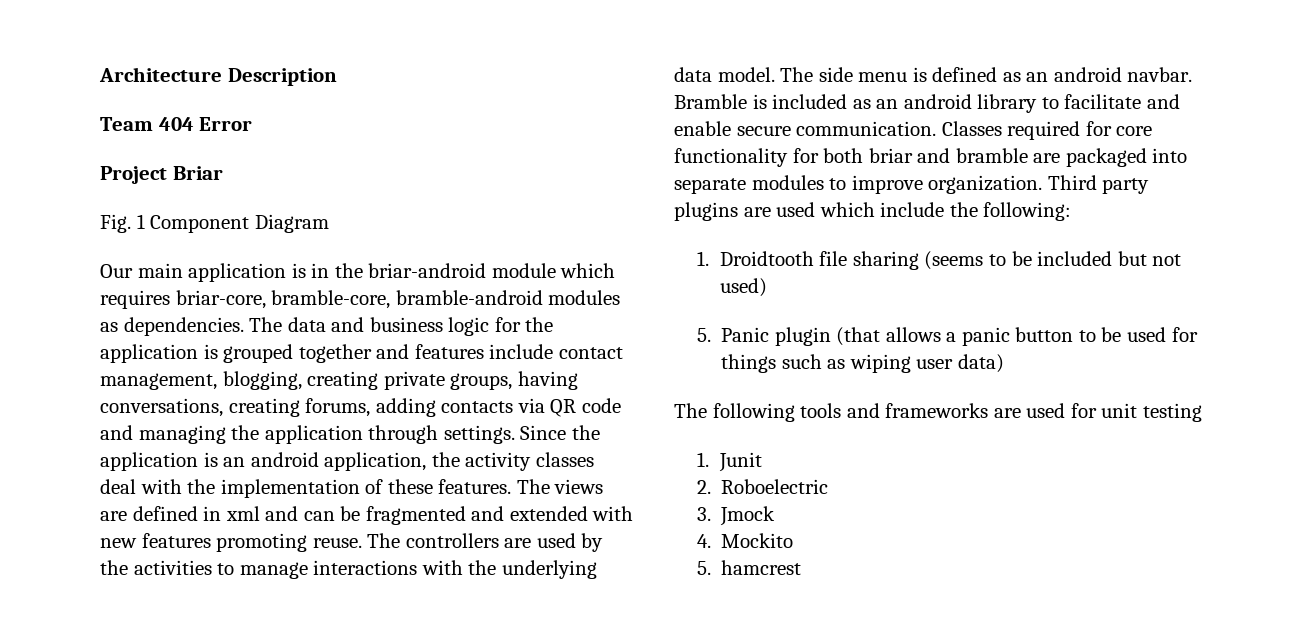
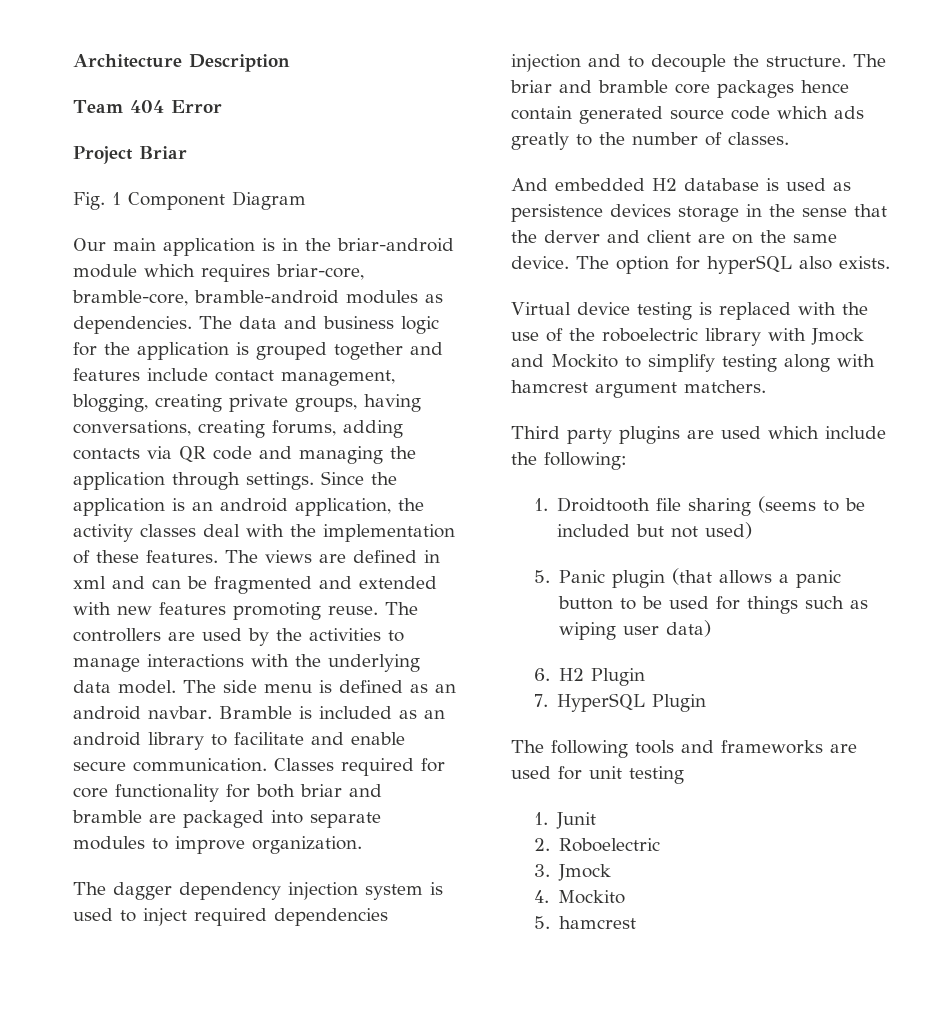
(1043, 184) none -> [73,882,443,900] [73,908,388,926] [511,54,886,72] [510,80,849,98] [511,106,864,124] [511,132,789,150] [511,178,851,191] [511,204,887,222] [511,230,837,244] [511,255,890,274] [511,302,868,320] [511,328,864,346] [511,354,875,372] [511,380,766,398] // The dagger dependency injection system is used to inject required dependencies injection and to decouple the structure. The briar and bramble core packages hence contain generated source code which ads greatly to the number of classes. // And embedded H2 database is used as persistence devices storage in the sense that the derver and client are on the same device. The option for hyperSQL also exists. // Virtual device testing is replaced with the use of the roboelectric library with Jmock and Mockito to simplify testing along with hamcrest argument matchers. //
(1004, 363) none -> [533,668,646,686] [533,693,707,712] // 6. H2 Plugin // 7. HyperSQL Plugin

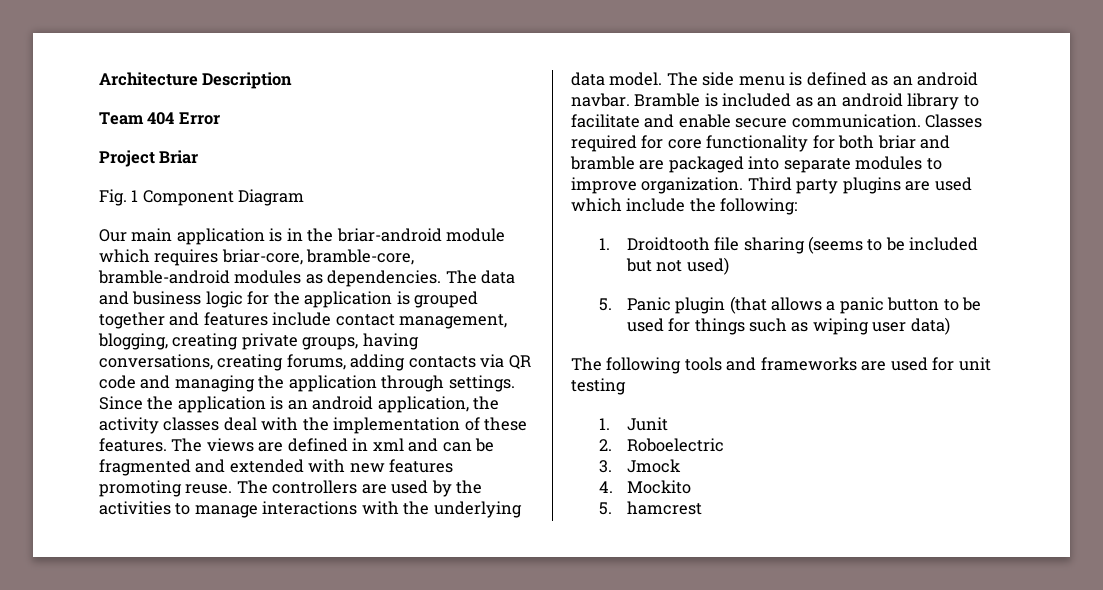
[73,882,443,900] [73,908,388,926] [511,54,886,72] [510,80,849,98] [511,106,864,124] [511,132,789,150] [511,178,851,191] [511,204,887,222] [511,230,837,244] [511,255,890,274] [511,302,868,320] [511,328,864,346] [511,354,875,372] [511,380,766,398] // The dagger dependency injection system is used to inject required dependencies injection and to decouple the structure. The briar and bramble core packages hence contain generated source code which ads greatly to the number of classes. // And embedded H2 database is used as persistence devices storage in the sense that the derver and client are on the same device. The option for hyperSQL also exists. // Virtual device testing is replaced with the use of the roboelectric library with Jmock and Mockito to simplify testing along with hamcrest argument matchers. // -> (744, 185) none
[533,668,646,686] [533,693,707,712] // 6. H2 Plugin // 7. HyperSQL Plugin -> (950, 326) none

